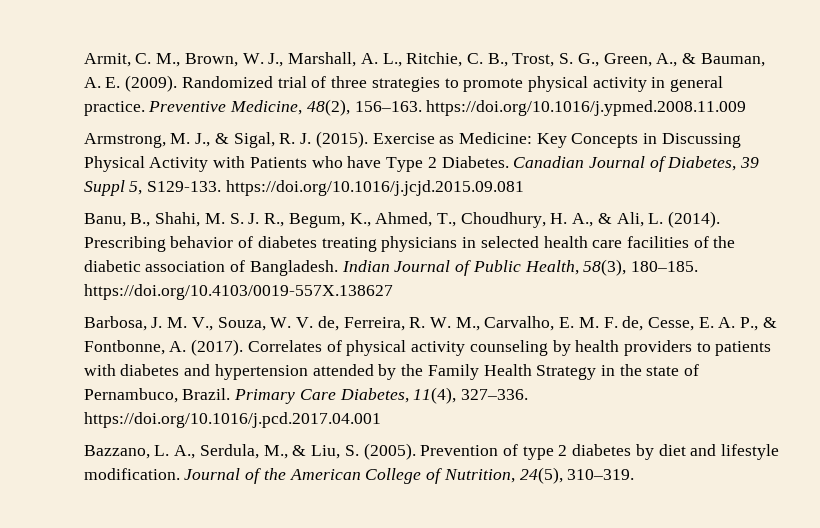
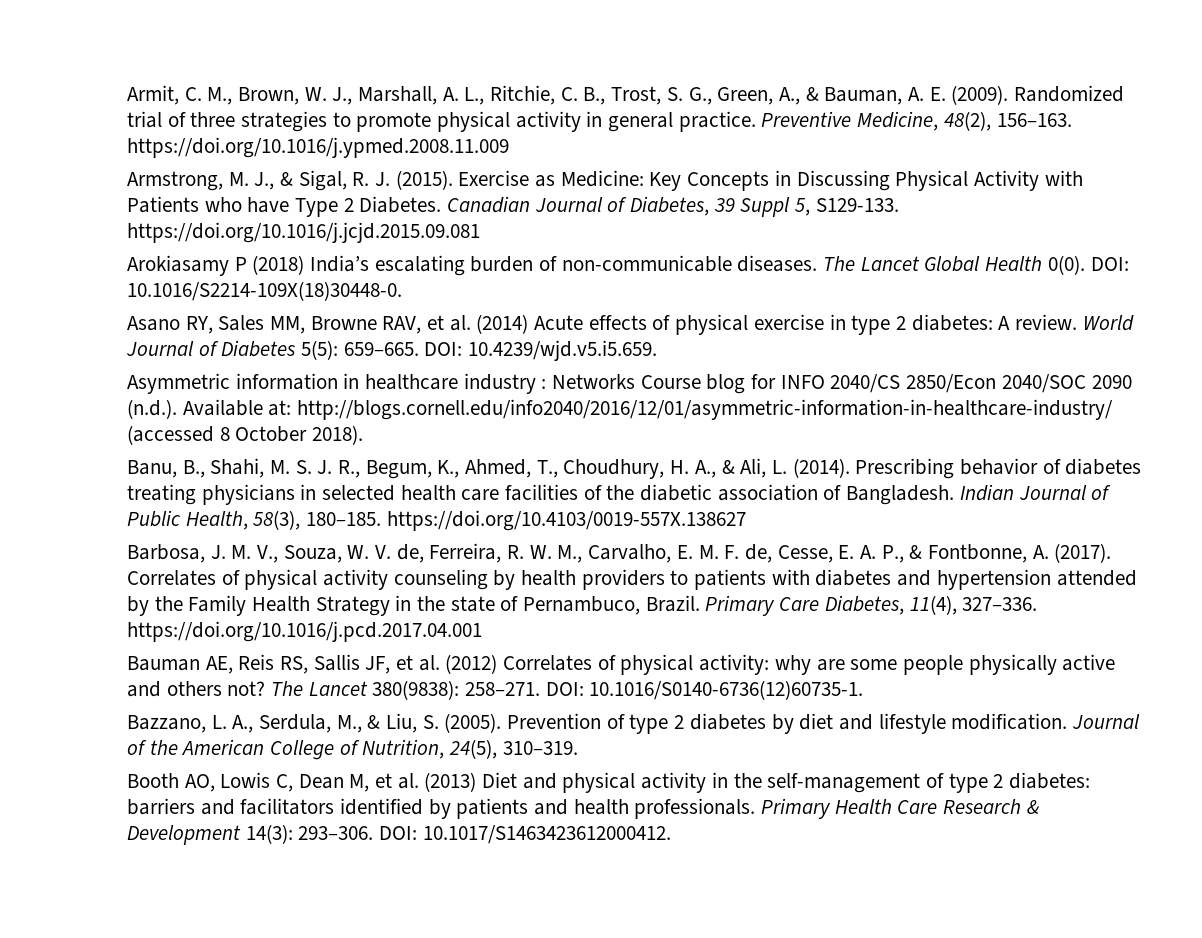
(524, 188) none -> [127,255,1129,276] [127,281,403,301] [127,314,1134,335] [126,340,658,361] [127,373,1132,394] [127,399,1114,420] [127,425,364,445] // Arokiasamy P (2018) India’s escalating burden of non-communicable diseases. The Lancet Global Health 0(0). DOI: 10.1016/S2214-109X(18)30448-0. // Asano RY, Sales MM, Browne RAV, et al. (2014) Acute effects of physical exercise in type 2 diabetes: A review. World Journal of Diabetes 5(5): 659–665. DOI: 10.4239/wjd.v5.i5.659. // Asymmetric information in healthcare industry : Networks Course blog for INFO 2040/CS 2850/Econ 2040/SOC 2090 (n.d.). Available at: http://blogs.cornell.edu/info2040/2016/12/01/asymmetric-information-in-healthcare-industry/ (accessed 8 October 2018).
(381, 420) none -> [127,654,1116,675] [127,680,864,700] // Bauman AE, Reis RS, Sallis JF, et al. (2012) Correlates of physical activity: why are some people physically active and others not? The Lancet 380(9838): 258–271. DOI: 10.1016/S0140-6736(12)60735-1.
(635, 474) none -> [127,772,1090,793] [127,798,1040,819] [127,824,671,845] // Booth AO, Lowis C, Dean M, et al. (2013) Diet and physical activity in the self-management of type 2 diabetes: barriers and facilitators identified by patients and health professionals. Primary Health Care Research & Development 14(3): 293–306. DOI: 10.1017/S1463423612000412.

